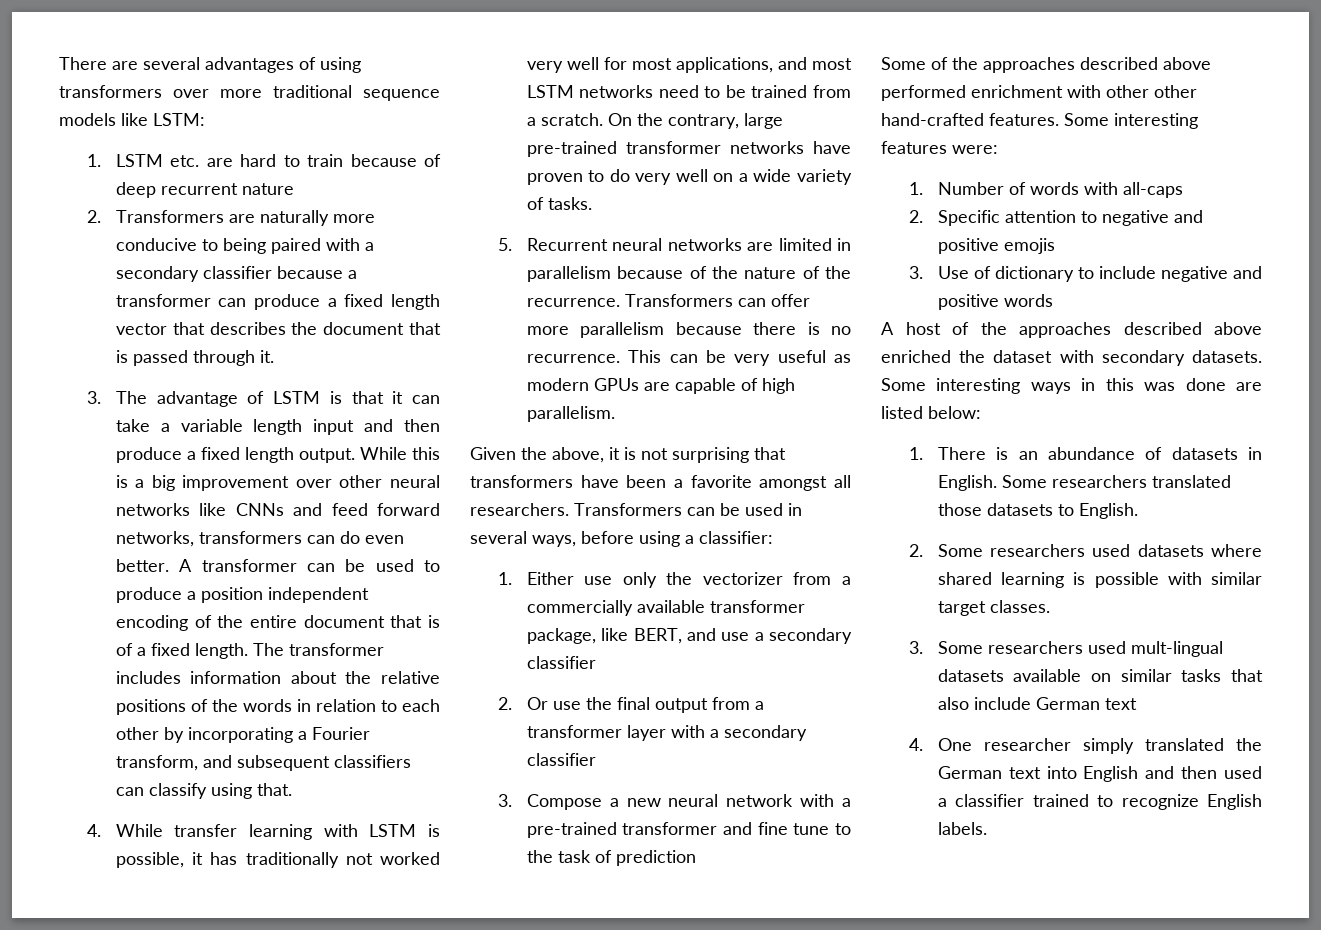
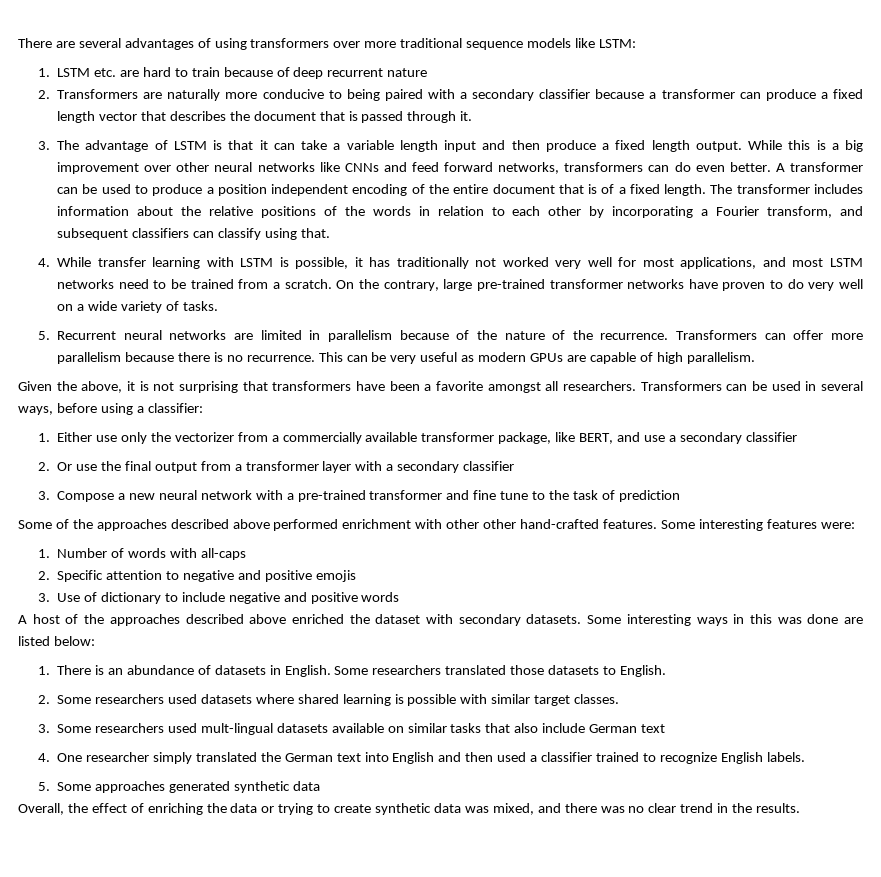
(987, 828) none -> [37,781,320,793] [18,803,801,815] // 5. Some approaches generated synthetic data // Overall, the effect of enriching the data or trying to create synthetic data was mixed, and there was no clear trend in the results.

